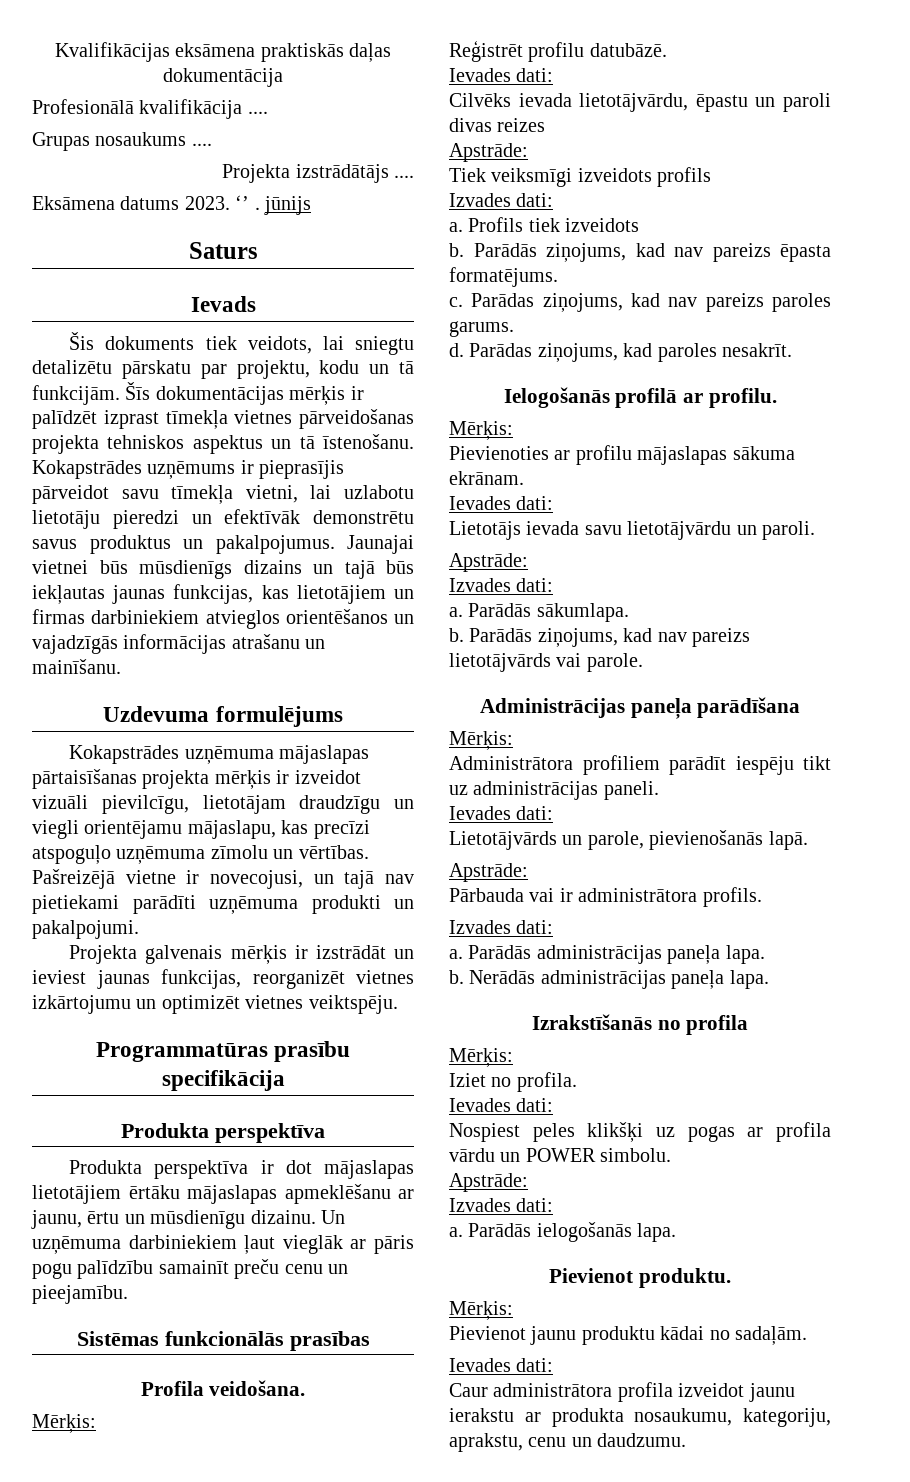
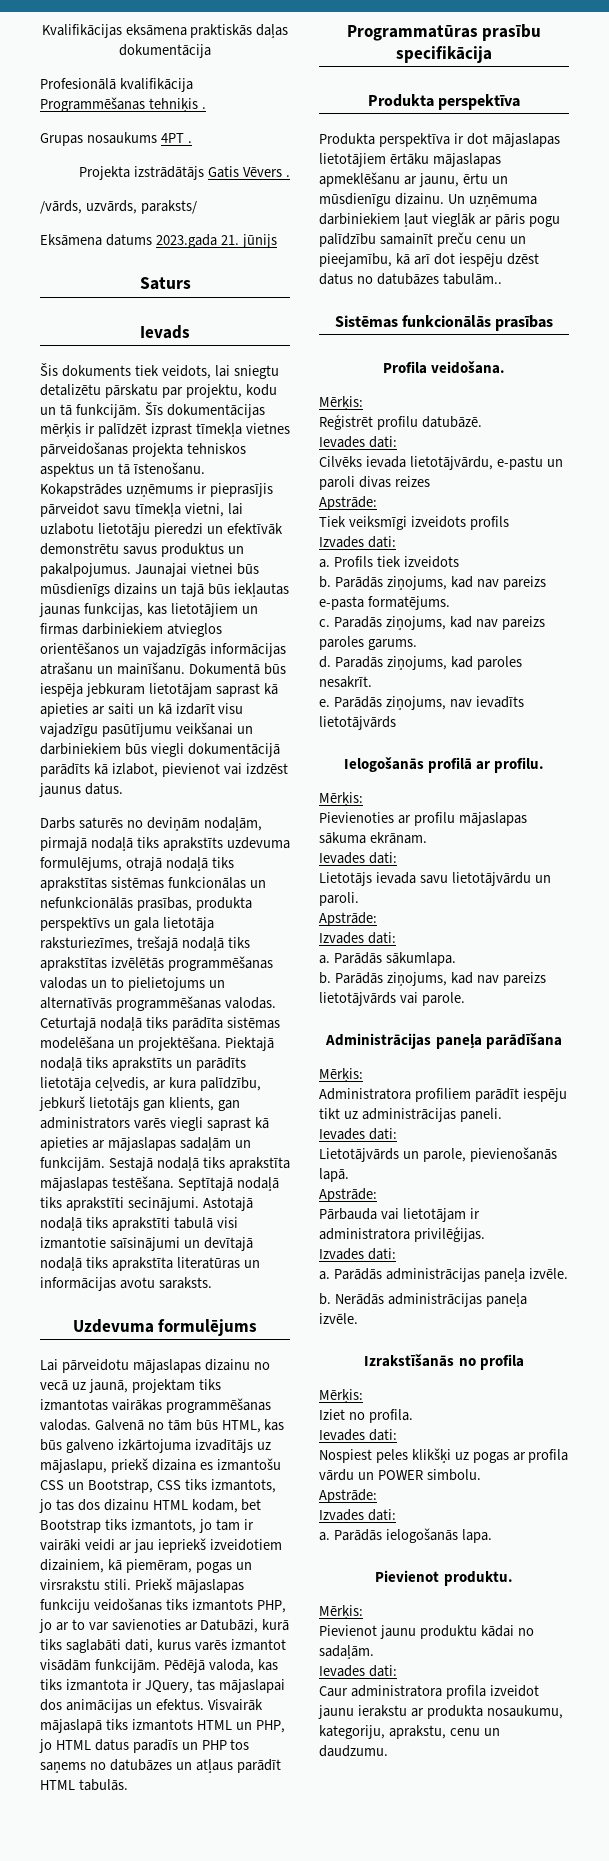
[247,111,268,114] .... -> [40,97,206,112] Programmēšanas tehniķis .
[191,143,212,146] .... -> [160,133,192,143] 4PT .
[393,175,414,178] .... -> [208,166,290,178] [40,200,197,214] Gatis Vēvers . // /vārds, uzvārds, paraksts/
[184,195,260,210] 2023. ‘’ . -> [155,234,239,248] 2023.gada 21.
[103,706,343,727] [69,745,370,764] [32,769,361,789] [32,795,414,814] [32,820,370,839] [32,845,369,864] [32,869,415,889] [32,895,414,914] [32,920,139,939] [69,945,415,964] [32,969,414,989] [32,995,398,1014] // Uzdevuma formulējums // Kokapstrādes uzņēmuma mājaslapas pārtaisīšanas projekta mērķis ir izveidot vizuāli pievilcīgu, lietotājam draudzīgu un viegli orientējamu mājaslapu, kas precīzi atspoguļo uzņēmuma zīmolu un vērtības. Pašreizējā vietne ir novecojusi, un tajā nav pietiekami parādīti uzņēmuma produkti un pakalpojumi. // Projekta galvenais mērķis ir izstrādāt un ieviest jaunas funkcijas, reorganizēt vietnes izkārtojumu un optimizēt vietnes veiktspēju. -> [188,663,286,675] [40,683,278,697] [40,703,244,717] [40,722,253,737] [40,743,280,757] [40,763,288,777] [39,783,123,797] [40,817,262,831] [40,837,290,851] [40,857,234,871] [40,877,266,891] [40,897,252,911] [40,917,214,931] [40,936,250,951] [40,956,273,971] [40,977,225,991] [40,996,276,1011] [40,1017,280,1031] [40,1036,274,1051] [40,1057,246,1071] [40,1077,261,1091] [39,1096,240,1111] [40,1117,269,1131] [40,1137,251,1151] [40,1157,290,1171] [40,1176,279,1191] [40,1197,253,1211] [40,1217,238,1231] [40,1237,253,1251] [40,1257,260,1271] [40,1277,212,1291] [72,1319,258,1336] [40,1359,270,1373] [40,1379,221,1393] [40,1398,271,1413] [40,1419,285,1433] [40,1439,271,1453] [40,1458,281,1473] [40,1479,276,1493] [39,1499,262,1513] [40,1519,254,1533] [40,1538,282,1553] [40,1559,252,1573] [40,1578,244,1593] [40,1598,286,1613] [39,1619,290,1633] [40,1639,286,1653] [40,1659,278,1673] [40,1679,285,1693] [40,1699,263,1713] [40,1719,285,1733] [39,1739,250,1753] [40,1759,281,1773] [40,1779,128,1791] Dokumentā būs iespēja jebkuram lietotājam saprast kā apieties ar saiti un kā izdarīt visu vajadzīgu pasūtījumu veikšanai un darbiniekiem būs viegli dokumentācijā parādīts kā izlabot, pievienot vai izdzēst jaunus datus. // Darbs saturēs no deviņām nodaļām, pirmajā nodaļā tiks aprakstīts uzdevuma formulējums, otrajā nodaļā tiks aprakstītas sistēmas funkcionālas un nefunkcionālās prasības, produkta perspektīvs un gala lietotāja raksturiezīmes, trešajā nodaļā tiks aprakstītas izvēlētās programmēšanas valodas un to pielietojums un alternatīvās programmēšanas valodas. Ceturtajā nodaļā tiks parādīta sistēmas modelēšana un projektēšana. Piektajā nodaļā tiks aprakstīts un parādīts lietotāja ceļvedis, ar kura palīdzību, jebkurš lietotājs gan klients, gan administrators varēs viegli saprast kā apieties ar mājaslapas sadaļām un funkcijām. Sestajā nodaļā tiks aprakstīta mājaslapas testēšana. Septītajā nodaļā tiks aprakstīti secinājumi. Astotajā nodaļā tiks aprakstīti tabulā visi izmantotie saīsinājumi un devītajā nodaļā tiks aprakstīta literatūras un informācijas avotu saraksts. // Uzdevuma formulējums // Lai pārveidotu mājaslapas dizainu no vecā uz jaunā, projektam tiks izmantotas vairākas programmēšanas valodas. Galvenā no tām būs HTML, kas būs galveno izkārtojuma izvadītājs uz mājaslapu, priekš dizaina es izmantošu CSS un Bootstrap, CSS tiks izmantots, jo tas dos dizainu HTML kodam, bet Bootstrap tiks izmantots, jo tam ir vairāki veidi ar jau iepriekš izveidotiem dizainiem, kā piemēram, pogas un virsrakstu stili. Priekš mājaslapas funkciju veidošanas tiks izmantots PHP, jo ar to var savienoties ar Datubāzi, kurā tiks saglabāti dati, kurus varēs izmantot visādām funkcijām. Pēdējā valoda, kas tiks izmantota ir JQuery, tas mājaslapai dos animācijas un efektus. Visvairāk mājaslapā tiks izmantots HTML un PHP, jo HTML datus paradīs un PHP tos saņems no datubāzes un atļaus parādīt HTML tabulās.
[32,1285,128,1304] pieejamību. -> [319,253,539,267] [319,273,502,285] pieejamību, kā arī dot iespēju dzēst datus no datubāzes tabulām..
[695,94,748,112] ēpastu -> [496,456,543,470] e-pastu
[780,244,831,262] ēpasta -> [319,596,364,610] e-pasta
[471,293,535,307] Parādas -> [333,616,382,628] Paradās
[469,343,533,357] Parādas -> [334,656,383,668] Paradās
(792, 350) none -> [319,696,524,710] [319,716,396,730] // e. Parādās ziņojums, nav ievadīts lietotājvārds
[449,756,573,770] Administrātora -> [319,1088,411,1100] Administratora
[559,887,762,907] ir administrātora profils. -> [402,1208,480,1222] [319,1227,485,1242] lietotājam ir administratora privilēģijas.
[725,945,765,964] lapa. -> [528,1268,568,1279] izvēle.
[729,970,769,989] lapa. -> [319,1313,358,1324] izvēle.
[493,1383,613,1397] administrātora -> [350,1685,442,1697] administratora

